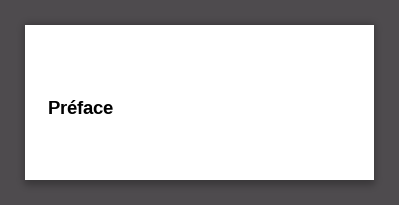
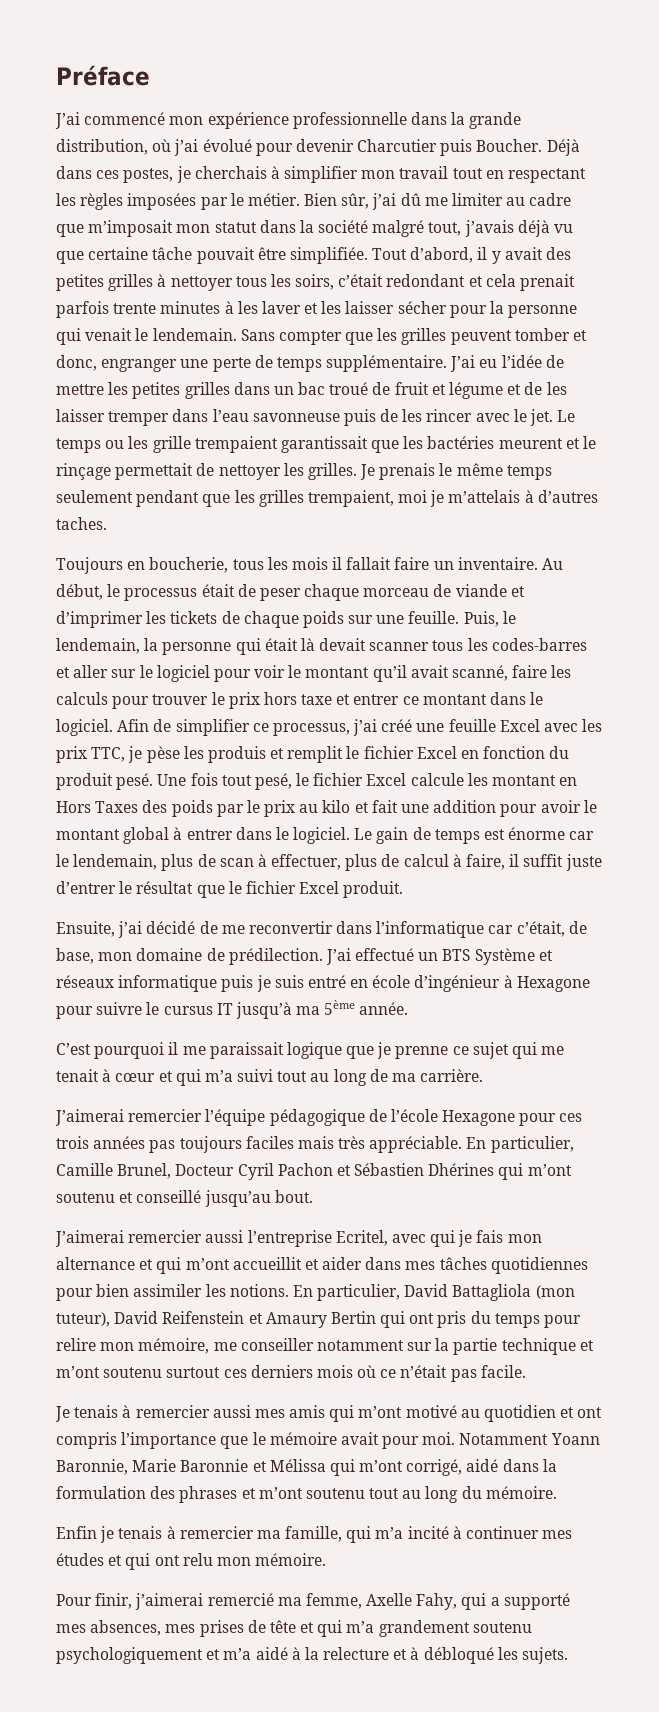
(113, 107) none -> [55,112,522,129] [56,139,580,156] [56,166,587,183] [56,193,572,210] [56,220,574,237] [56,247,572,264] [56,274,576,291] [56,301,578,318] [56,328,588,345] [56,355,564,372] [56,382,567,399] [56,409,576,426] [56,436,597,453] [56,463,552,480] [56,490,598,507] [56,517,107,530] [56,557,564,574] [56,584,525,601] [56,611,516,628] [56,638,587,655] [56,665,572,682] [56,692,544,709] [56,719,603,736] [56,746,570,763] [56,773,578,790] [56,800,597,817] [56,827,595,844] [56,854,602,871] [56,881,404,898] [56,921,587,938] [56,948,553,965] [56,975,590,992] [56,1000,409,1019] [56,1042,565,1059] [56,1069,484,1086] [55,1109,583,1126] [56,1136,574,1153] [56,1163,572,1180] [56,1190,313,1207] [55,1230,542,1247] [56,1257,588,1274] [56,1284,575,1301] [56,1311,582,1328] [56,1338,594,1355] [56,1365,526,1382] [55,1405,603,1422] [56,1432,600,1449] [56,1459,557,1476] [56,1486,557,1503] [56,1526,573,1543] [56,1553,327,1570] [56,1593,570,1610] [56,1620,532,1637] [56,1647,569,1664] // J’ai commencé mon expérience professionnelle dans la grande distribution, où j’ai évolué pour devenir Charcutier puis Boucher. Déjà dans ces postes, je cherchais à simplifier mon travail tout en respectant les règles imposées par le métier. Bien sûr, j’ai dû me limiter au cadre que m’imposait mon statut dans la société malgré tout, j’avais déjà vu que certaine tâche pouvait être simplifiée. Tout d’abord, il y avait des petites grilles à nettoyer tous les soirs, c’était redondant et cela prenait parfois trente minutes à les laver et les laisser sécher pour la personne qui venait le lendemain. Sans compter que les grilles peuvent tomber et donc, engranger une perte de temps supplémentaire. J’ai eu l’idée de mettre les petites grilles dans un bac troué de fruit et légume et de les laisser tremper dans l’eau savonneuse puis de les rincer avec le jet. Le temps ou les grille trempaient garantissait que les bactéries meurent et le rinçage permettait de nettoyer les grilles. Je prenais le même temps seulement pendant que les grilles trempaient, moi je m’attelais à d’autres taches. // Toujours en boucherie, tous les mois il fallait faire un inventaire. Au début, le processus était de peser chaque morceau de viande et d’imprimer les tickets de chaque poids sur une feuille. Puis, le lendemain, la personne qui était là devait scanner tous les codes-barres et aller sur le logiciel pour voir le montant qu’il avait scanné, faire les calculs pour trouver le prix hors taxe et entrer ce montant dans le logiciel. Afin de simplifier ce processus, j’ai créé une feuille Excel avec les prix TTC, je pèse les produis et remplit le fichier Excel en fonction du produit pesé. Une fois tout pesé, le fichier Excel calcule les montant en Hors Taxes des poids par le prix au kilo et fait une addition pour avoir le montant global à entrer dans le logiciel. Le gain de temps est énorme car le lendemain, plus de scan à effectuer, plus de calcul à faire, il suffit juste d’entrer le résultat que le fichier Excel produit. // Ensuite, j’ai décidé de me reconvertir dans l’informatique car c’était, de base, mon domaine de prédilection. J’ai effectué un BTS Système et réseaux informatique puis je suis entré en école d’ingénieur à Hexagone pour suivre le cursus IT jusqu’à ma 5ème année. // C’est pourquoi il me paraissait logique que je prenne ce sujet qui me tenait à cœur et qui m’a suivi tout au long de ma carrière. // J’aimerai remercier l’équipe pédagogique de l’école Hexagone pour ces trois années pas toujours faciles mais très appréciable. En particulier, Camille Brunel, Docteur Cyril Pachon et Sébastien Dhérines qui m’ont soutenu et conseillé jusqu’au bout. // J’aimerai remercier aussi l’entreprise Ecritel, avec qui je fais mon alternance et qui m’ont accueillit et aider dans mes tâches quotidiennes pour bien assimiler les notions. En particulier, David Battagliola (mon tuteur), David Reifenstein et Amaury Bertin qui ont pris du temps pour relire mon mémoire, me conseiller notamment sur la partie technique et m’ont soutenu surtout ces derniers mois où ce n’était pas facile. // Je tenais à remercier aussi mes amis qui m’ont motivé au quotidien et ont compris l’importance que le mémoire avait pour moi. Notamment Yoann Baronnie, Marie Baronnie et Mélissa qui m’ont corrigé, aidé dans la formulation des phrases et m’ont soutenu tout au long du mémoire. // Enfin je tenais à remercier ma famille, qui m’a incité à continuer mes études et qui ont relu mon mémoire. // Pour finir, j’aimerai remercié ma femme, Axelle Fahy, qui a supporté mes absences, mes prises de tête et qui m’a grandement soutenu psychologiquement et m’a aidé à la relecture et à débloqué les sujets.

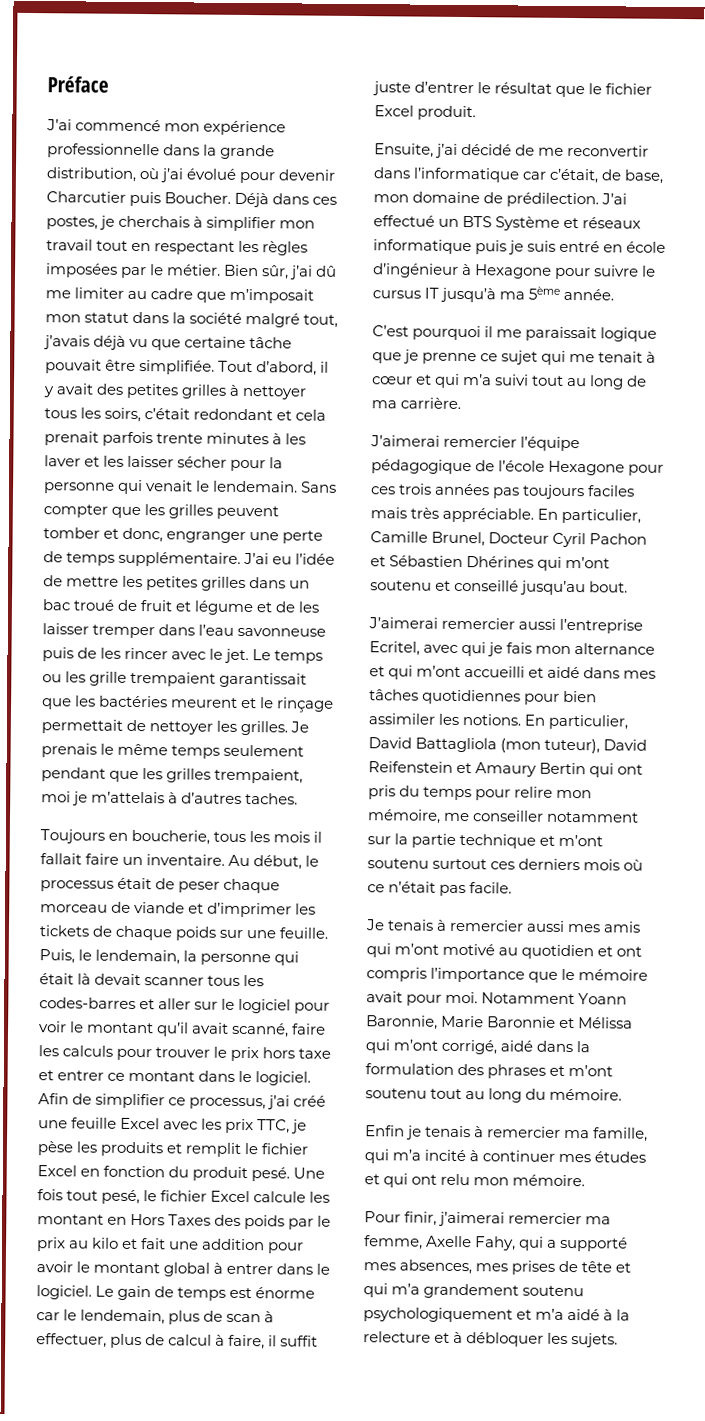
[207,746,266,763] produis -> [100,1141,164,1157] produits
[232,1257,363,1270] accueillit et aider -> [464,666,581,679] accueilli et aidé
[207,1593,274,1606] remercié -> [508,1212,583,1225] remercier
[423,1647,494,1664] débloqué -> [466,1332,545,1347] débloquer

